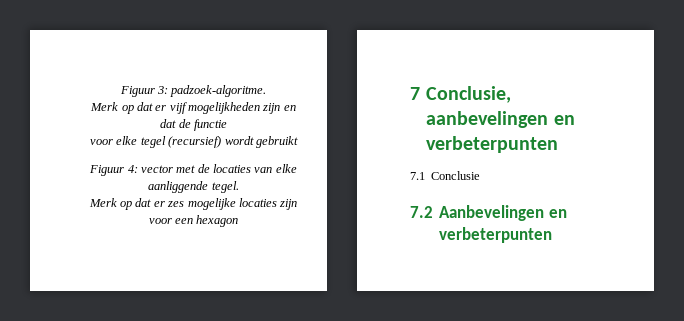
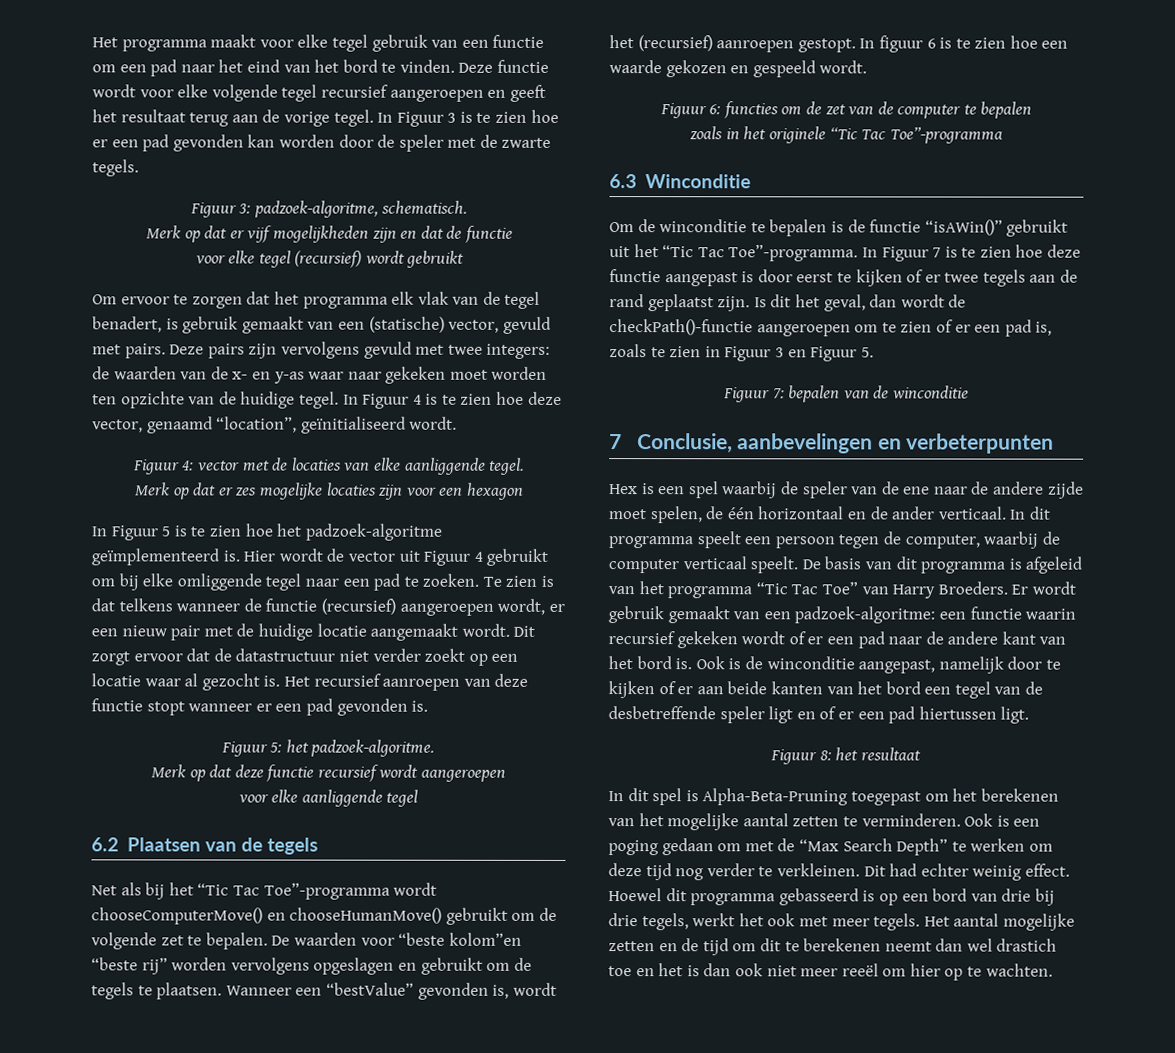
[119,85,267,97] Figuur 3: padzoek-algoritme. -> [92,34,545,52] [92,59,550,77] [92,84,546,102] [92,109,559,127] [92,134,552,152] [92,159,139,177] [189,200,469,218] Het programma maakt voor elke tegel gebruik van een functie om een pad naar het eind van het bord te vinden. Deze functie wordt voor elke volgende tegel recursief aangeroepen en geeft het resultaat terug aan de vorige tegel. In Figuur 3 is te zien hoe er een pad gevonden kan worden door de speler met de zwarte tegels. // Figuur 3: padzoek-algoritme, schematisch.
(298, 142) none -> [92,291,541,309] [92,316,551,334] [92,341,551,359] [92,366,548,384] [92,391,562,409] [92,416,458,434] // Om ervoor te zorgen dat het programma elk vlak van de tegel benadert, is gebruik gemaakt van een (statische) vector, gevuld met pairs. Deze pairs zijn vervolgens gevuld met twee integers: de waarden van de x- en y-as waar naar gekeken moet worden ten opzichte van de huidige tegel. In Figuur 4 is te zien hoe deze vector, genaamd “location”, geïnitialiseerd wordt.
(239, 221) none -> [91,523,443,541] [91,548,549,566] [91,573,555,591] [91,598,565,616] [91,623,536,641] [91,648,519,666] [91,673,529,691] [91,698,429,716] [220,739,436,757] [150,764,507,782] [238,789,419,807] [91,837,318,855] [91,882,438,900] [91,907,557,925] [91,932,522,950] [91,957,532,975] [91,982,557,1000] [609,35,1069,53] [609,60,868,78] [659,101,1033,119] [689,126,1003,144] [609,174,751,189] [609,219,1069,237] [609,244,1082,262] [609,269,1079,287] [609,294,967,312] [609,319,1053,337] [609,344,874,362] [723,385,969,403] // In Figuur 5 is te zien hoe het padzoek-algoritme geïmplementeerd is. Hier wordt de vector uit Figuur 4 gebruikt om bij elke omliggende tegel naar een pad te zoeken. Te zien is dat telkens wanneer de functie (recursief) aangeroepen wordt, er een nieuw pair met de huidige locatie aangemaakt wordt. Dit zorgt ervoor dat de datastructuur niet verder zoekt op een locatie waar al gezocht is. Het recursief aanroepen van deze functie stopt wanneer er een pad gevonden is. // Figuur 5: het padzoek-algoritme. // Merk op dat deze functie recursief wordt aangeroepen // voor elke aanliggende tegel // 6.2 Plaatsen van de tegels // Net als bij het “Tic Tac Toe”-programma wordt chooseComputerMove() en chooseHumanMove() gebruikt om de volgende zet te bepalen. De waarden voor “beste kolom”en “beste rij” worden vervolgens opgeslagen en gebruikt om de tegels te plaatsen. Wanneer een “bestValue” gevonden is, wordt het (recursief) aanroepen gestopt. In figuur 6 is te zien hoe een waarde gekozen en gespeeld wordt. // Figuur 6: functies om de zet van de computer te bepalen // zoals in het originele “Tic Tac Toe”-programma // 6.3 Winconditie // Om de winconditie te bepalen is de functie “isAWin()” gebruikt uit het “Tic Tac Toe”-programma. In Figuur 7 is te zien hoe deze functie aangepast is door eerst te kijken of er twee tegels aan de rand geplaatst zijn. Is dit het geval, dan wordt de checkPath()-functie aangeroepen om te zien of er een pad is, zoals te zien in Figuur 3 en Figuur 5. // Figuur 7: bepalen van de winconditie
[410,171,481,180] [410,205,567,221] [439,227,553,243] 7.1 Conclusie // 7.2 Aanbevelingen en verbeterpunten -> [609,481,1084,499] [609,506,1051,524] [608,531,1060,549] [608,556,1083,574] [608,581,1076,599] [608,606,1077,624] [608,631,1067,649] [608,656,1061,674] [608,681,1044,699] [608,706,1030,724] [770,747,921,765] [608,788,1059,806] [608,813,1041,831] [608,838,1053,856] [608,863,1070,881] [608,888,1055,906] [608,913,1075,931] [608,938,1058,956] [608,963,1053,981] Hex is een spel waarbij de speler van de ene naar de andere zijde moet spelen, de één horizontaal en de ander verticaal. In dit programma speelt een persoon tegen de computer, waarbij de computer verticaal speelt. De basis van dit programma is afgeleid van het programma “Tic Tac Toe” van Harry Broeders. Er wordt gebruik gemaakt van een padzoek-algoritme: een functie waarin recursief gekeken wordt of er een pad naar de andere kant van het bord is. Ook is de winconditie aangepast, namelijk door te kijken of er aan beide kanten van het bord een tegel van de desbetreffende speler ligt en of er een pad hiertussen ligt. // Figuur 8: het resultaat // In dit spel is Alpha-Beta-Pruning toegepast om het berekenen van het mogelijke aantal zetten te verminderen. Ook is een poging gedaan om met de “Max Search Depth” te werken om deze tijd nog verder te verkleinen. Dit had echter weinig effect. Hoewel dit programma gebasseerd is op een bord van drie bij drie tegels, werkt het ook met meer tegels. Het aantal mogelijke zetten en de tijd om dit te berekenen neemt dan wel drastich toe en het is dan ook niet meer reeël om hier op te wachten.

